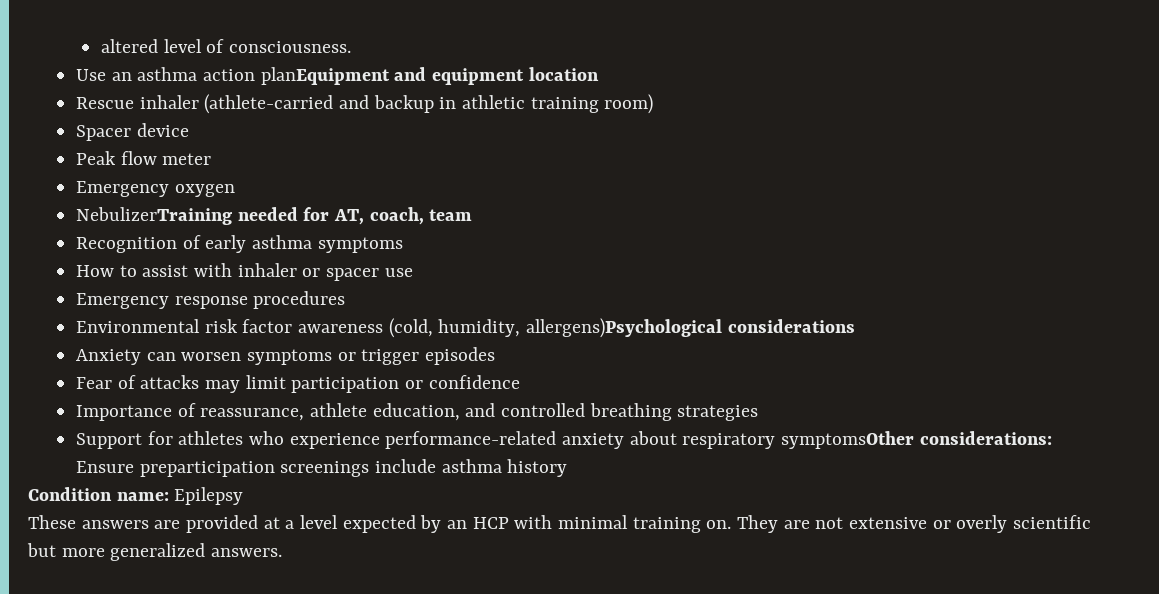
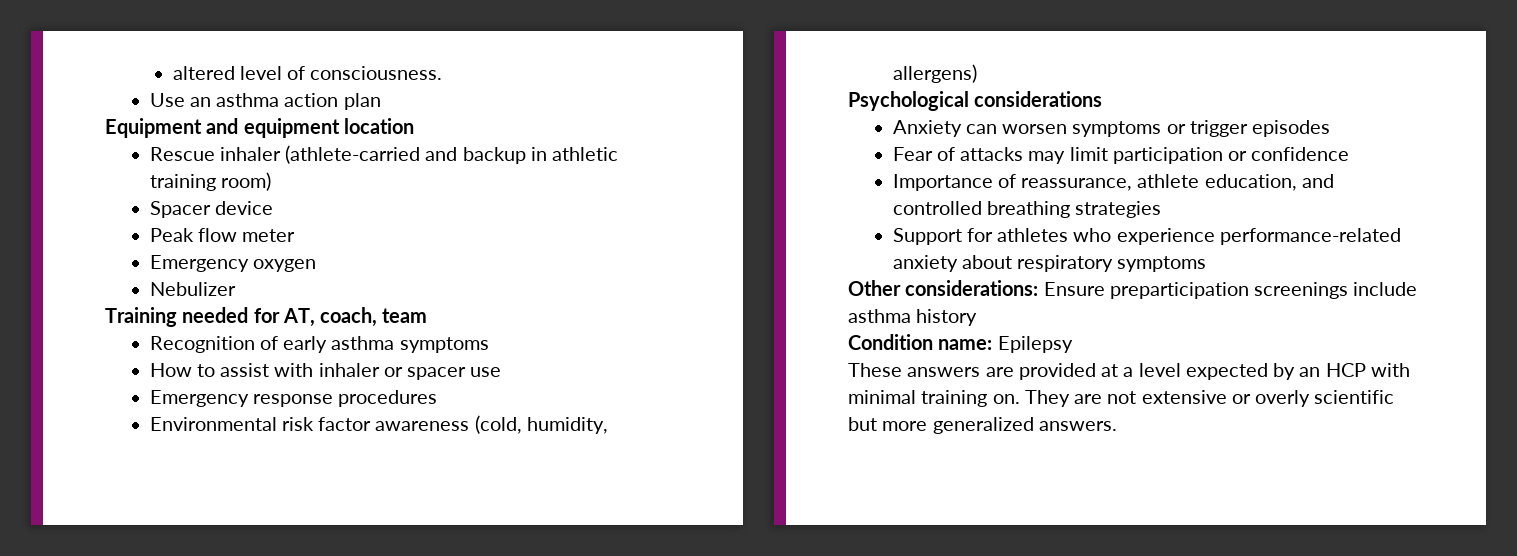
[260,67,390,85] planEquipment -> [343,93,381,110] [105,118,202,138] plan // Equipment
[75,207,232,225] NebulizerTraining -> [149,282,236,296] [105,307,177,327] Nebulizer // Training
[525,318,722,338] allergens)Psychological -> [892,64,977,83] [848,91,969,111] allergens) // Psychological
[780,431,914,449] symptomsOther -> [1117,256,1207,272] [848,280,901,296] symptoms // Other

